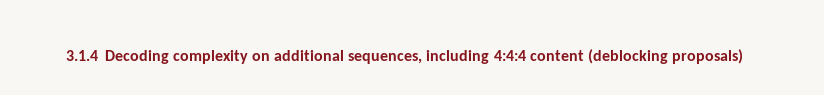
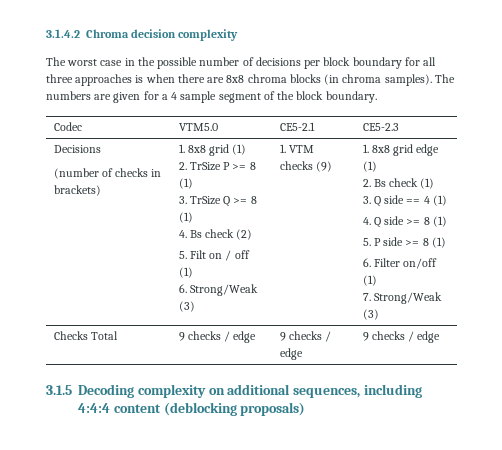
[66,50,98,61] 3.1.4 -> [46,29,239,41] [46,57,437,69] [46,74,455,86] [46,91,377,103] [53,122,82,131] [178,123,218,131] [279,122,315,131] [362,123,399,131] [53,145,101,153] [53,168,162,179] [53,185,101,196] [178,144,247,156] [178,162,256,171] [178,178,193,189] [178,196,257,207] [178,212,193,223] [178,229,253,240] [178,250,250,261] [178,267,193,278] [178,284,258,296] [178,301,195,312] [279,144,314,153] [279,161,332,172] [362,144,440,156] [362,161,377,172] [362,178,435,189] [362,195,447,207] [362,216,447,228] [362,237,446,248] [362,258,438,269] [362,275,377,286] [362,292,442,304] [362,309,379,320] [53,331,118,340] [178,331,257,343] [279,331,332,342] [279,348,303,360] [362,331,441,343] [46,385,72,395] 3.1.4.2 Chroma decision complexity // The worst case in the possible number of decisions per block boundary for all three approaches is when there are 8x8 chroma blocks (in chroma samples). The numbers are given for a 4 sample segment of the block boundary. // Codec | VTM5.0 | CE5-2.1 | CE5-2.3 // Decisions // (number of checks in brackets) | 1. 8x8 grid (1) // 2. TrSize P >= 8 (1) // 3. TrSize Q >= 8 (1) // 4. Bs check (2) // 5. Filt on / off (1) // 6. Strong/Weak (3) | 1. VTM checks (9) | 1. 8x8 grid edge (1) // 2. Bs check (1) // 3. Q side == 4 (1) // 4. Q side >= 8 (1) // 5. P side >= 8 (1) // 6. Filter on/off (1) // 7. Strong/Weak (3) // Checks Total | 9 checks / edge | 9 checks / edge | 9 checks / edge // 3.1.5

